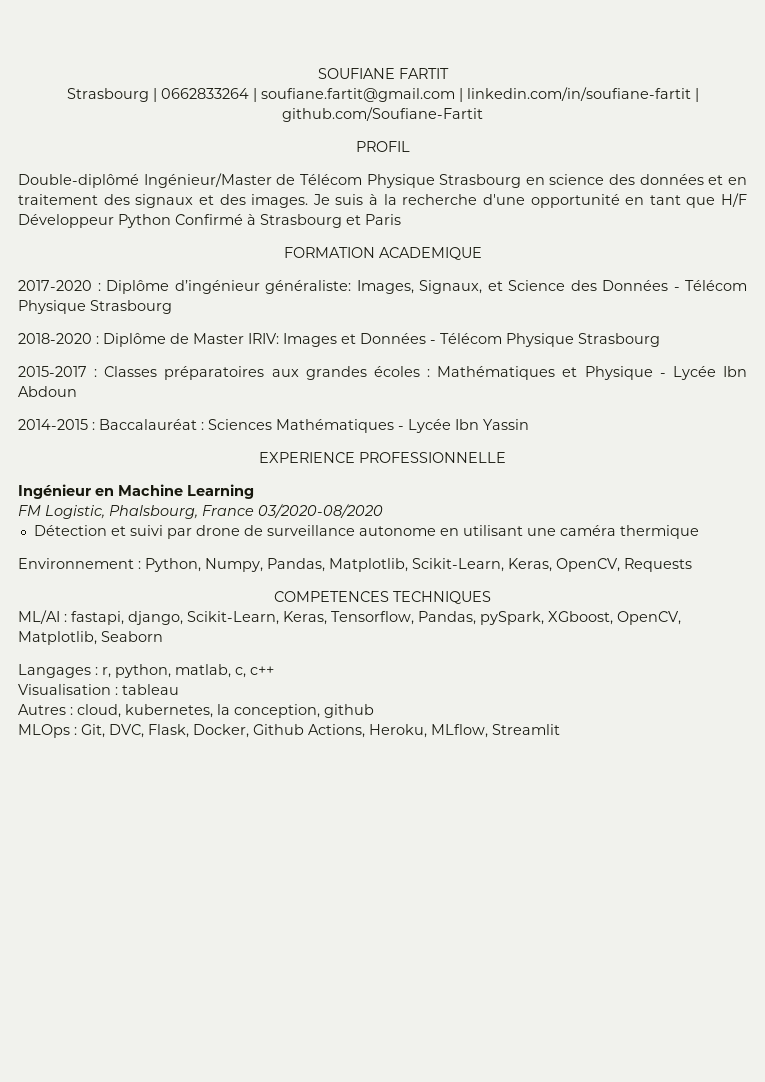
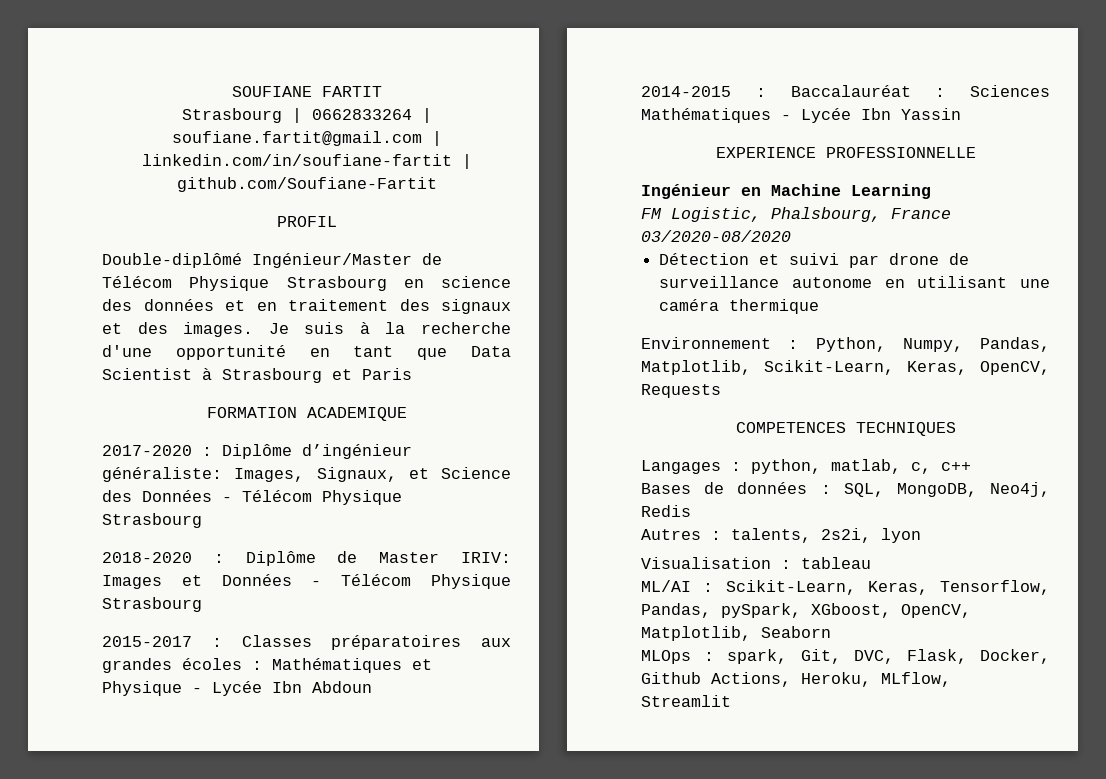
[721,193,747,207] [18,214,243,228] H/F Développeur Python Confirmé -> [471,346,512,357] [102,368,192,380] Data Scientist
(491, 597) none -> [641,459,971,474] [641,482,1050,497] [641,505,691,517] [641,528,921,543] [641,557,871,569] // Langages : python, matlab, c, c++ // Bases de données : SQL, MongoDB, Neo4j, Redis // Autres : talents, 2s2i, lyon // Visualisation : tableau
[71,611,183,625] fastapi, django, -> (714, 587) none
[18,664,274,678] [18,684,179,695] [18,704,374,718] // Langages : r, python, matlab, c, c++ // Visualisation : tableau // Autres : cloud, kubernetes, la conception, github -> (831, 632) none
(77, 731) none -> [727,649,788,664] spark,

